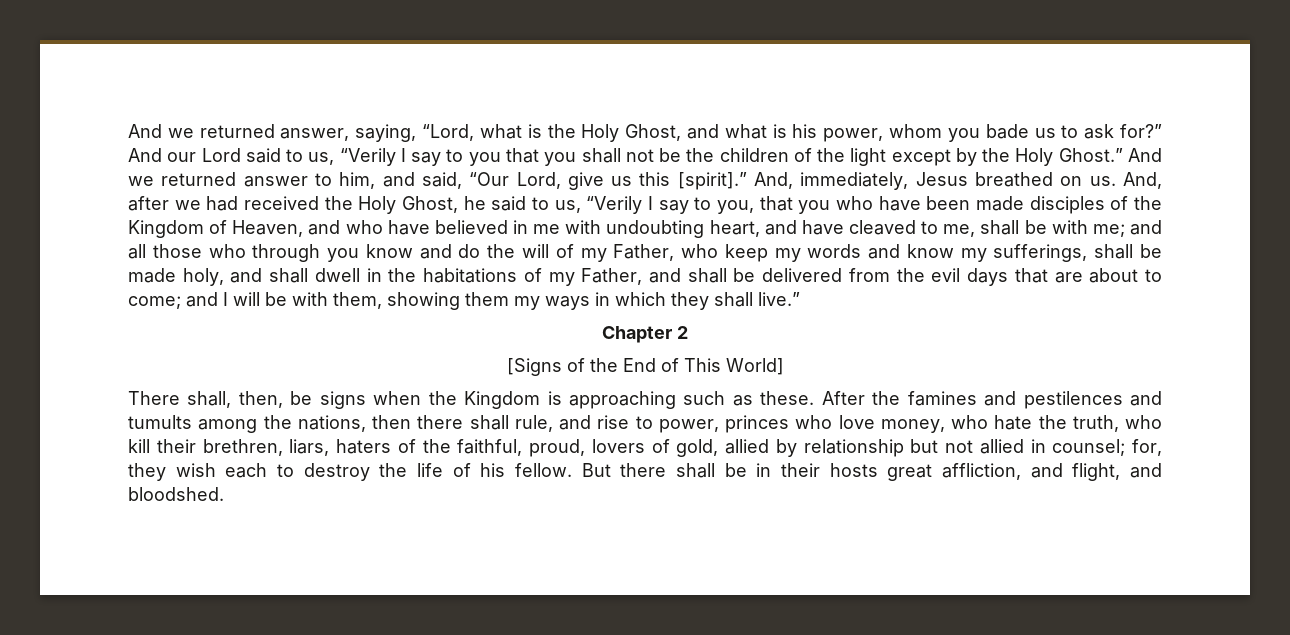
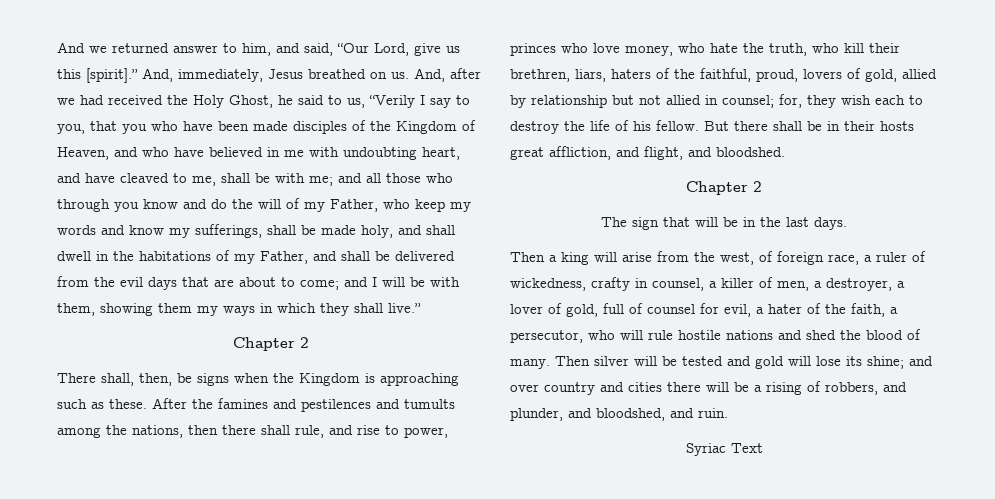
[128,124,1163,142] [128,148,1162,166] [128,172,237,186] And we returned answer, saying, “Lord, what is the Holy Ghost, and what is his power, whom you bade us to ask for?” And our Lord said to us, “Verily I say to you that you shall not be the children of the light except by the Holy Ghost.” And we returned -> [57,42,169,53] And we returned
[506,358,784,376] // [Signs of the End of This World] -> (309, 342) none
(224, 494) none -> [686,181,762,195] [601,217,847,230] [510,251,926,265] [510,277,905,291] [510,303,898,317] [510,329,921,343] [510,356,933,369] [510,381,907,395] [510,408,728,421] [685,443,763,456] // Chapter 2 // The sign that will be in the last days. // Then a king will arise from the west, of foreign race, a ruler of wickedness, crafty in counsel, a killer of men, a destroyer, a lover of gold, full of counsel for evil, a hater of the faith, a persecutor, who will rule hostile nations and shed the blood of many. Then silver will be tested and gold will lose its shine; and over country and cities there will be a rising of robbers, and plunder, and bloodshed, and ruin. // Syriac Text

